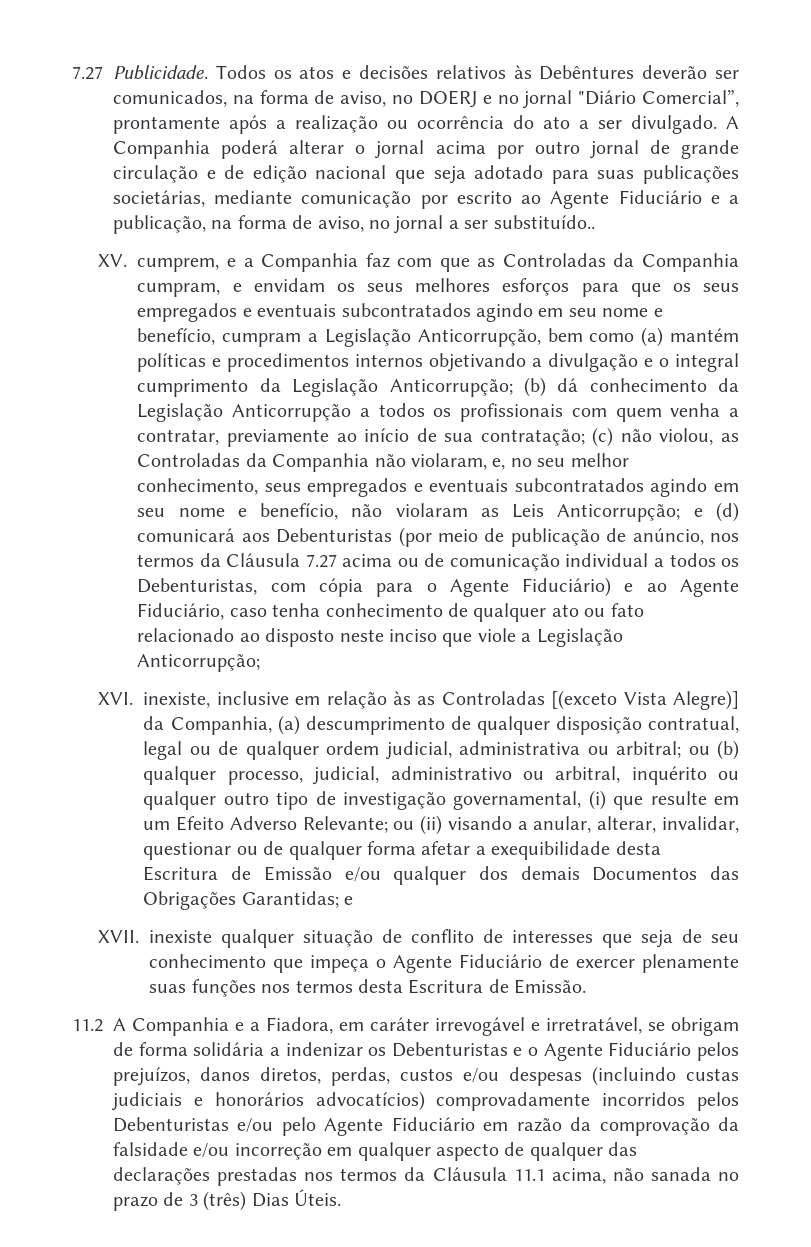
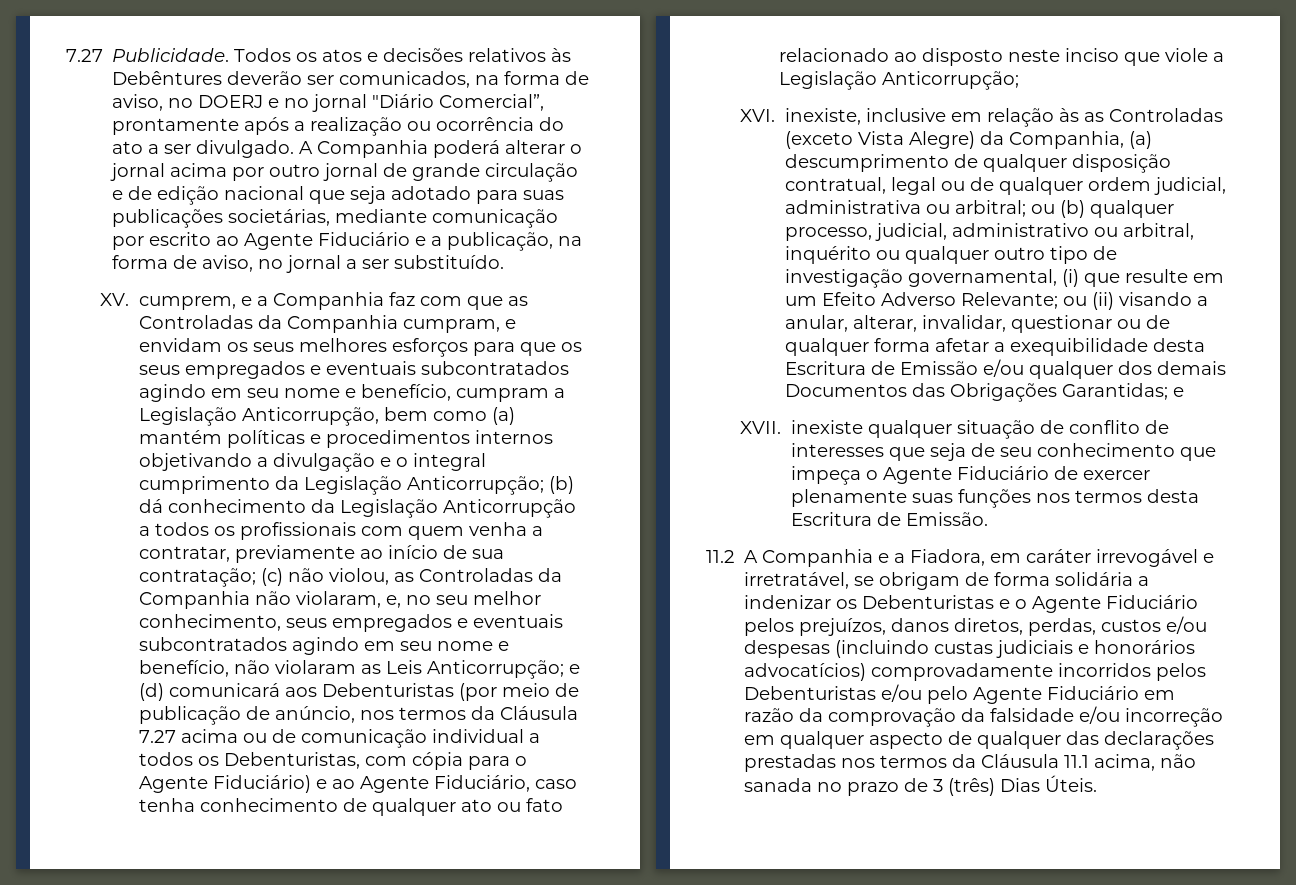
[493,215,595,229] substituído.. -> [394,255,505,269] substituído.
[551,690,739,710] [(exceto Vista Alegre)] -> [784,131,975,149] (exceto Vista Alegre)

